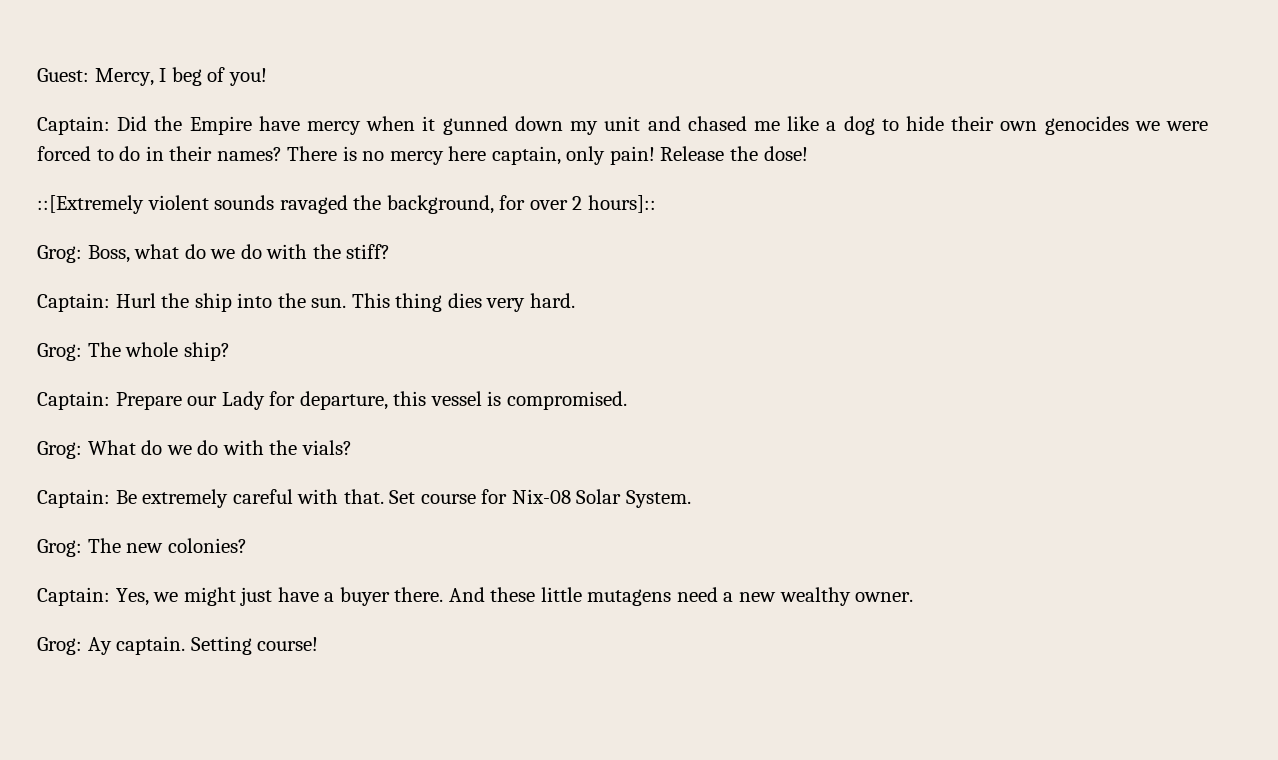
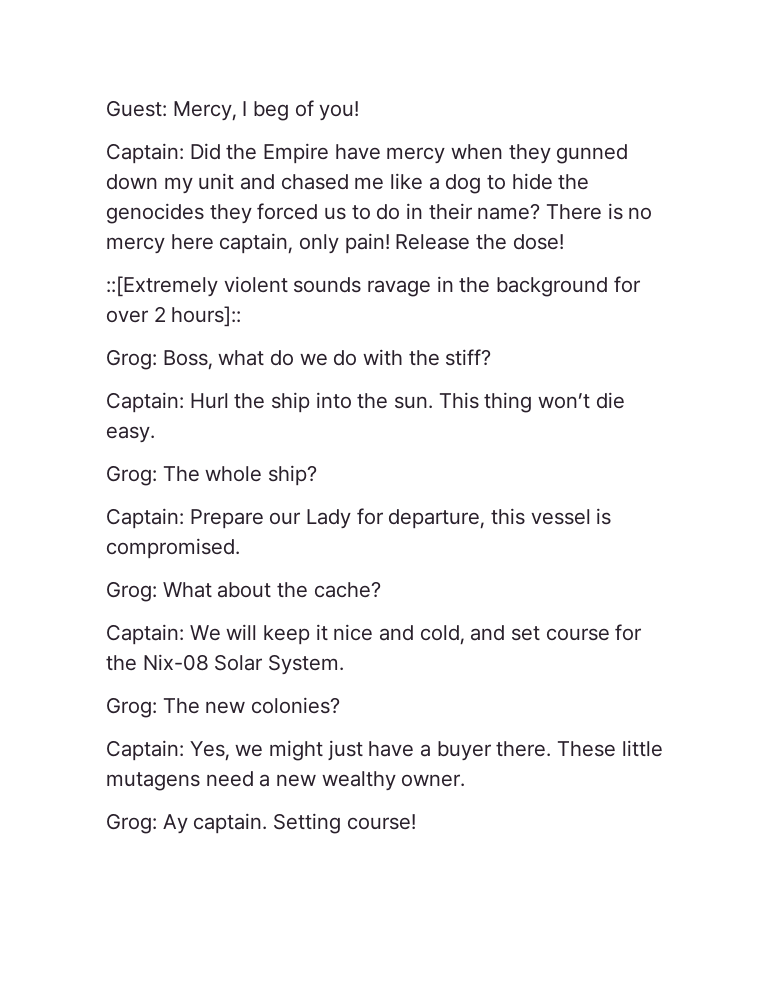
[422,116,436,131] it -> [508,144,551,164] they
[951,116,1209,135] [37,146,91,161] their own genocides we were forced -> [558,174,590,190] [106,203,347,224] the genocides they forced us
[216,147,282,161] names? -> [477,203,541,220] name?
[279,195,494,214] ravaged the background, -> [367,276,609,297] ravage in the background
[447,293,575,312] dies very hard. -> [538,392,625,409] [106,426,155,443] won’t die easy.
[141,440,352,455] [37,489,416,508] do we do with the vials? // Captain: Be extremely careful with that. Set -> [217,581,381,598] [106,624,541,645] about the cache? // Captain: We will keep it nice and cold, and set
(508, 496) none -> [106,655,137,671] the
[448,587,536,602] And these -> [557,741,617,757] These

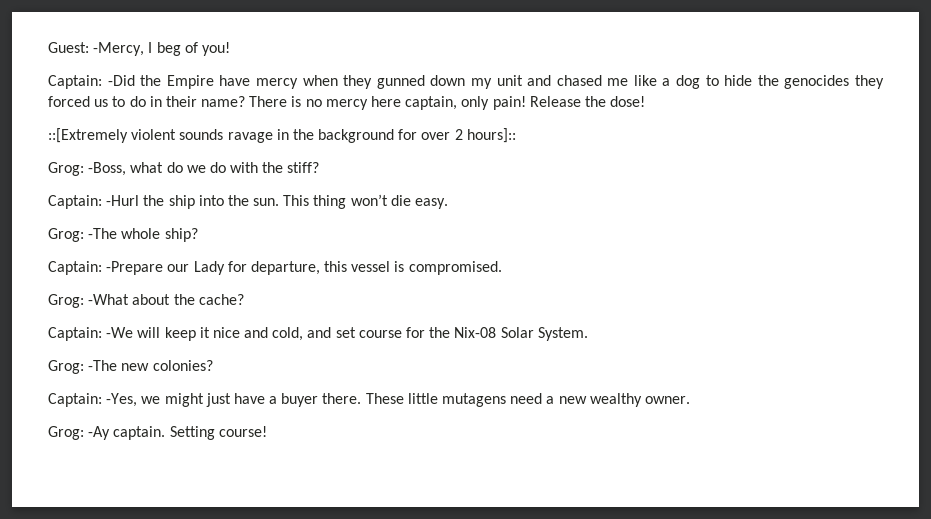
[172,101,237,121] Mercy, -> [93,42,145,56] -Mercy,
[189,143,221,160] Did -> [107,75,135,86] -Did
[162,350,213,370] Boss, -> [88,162,127,176] -Boss,
[189,393,229,409] Hurl -> [106,195,140,206] -Hurl
[162,466,200,482] The -> [88,228,118,239] -The
[189,509,264,529] Prepare -> [106,261,164,275] -Prepare
[162,582,212,598] What -> [88,294,130,305] -What
[189,625,221,641] We -> [106,327,134,338] -We
[162,698,200,714] The -> [88,360,118,371] -The
[189,741,230,761] Yes, -> [106,393,138,407] -Yes,
[162,814,188,834] Ay -> [88,426,111,440] -Ay

